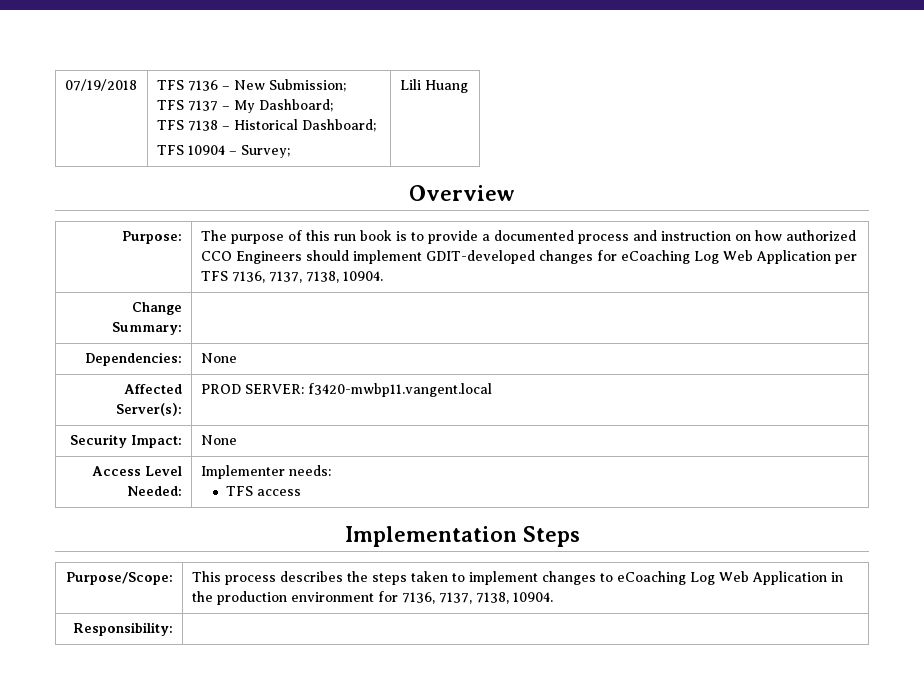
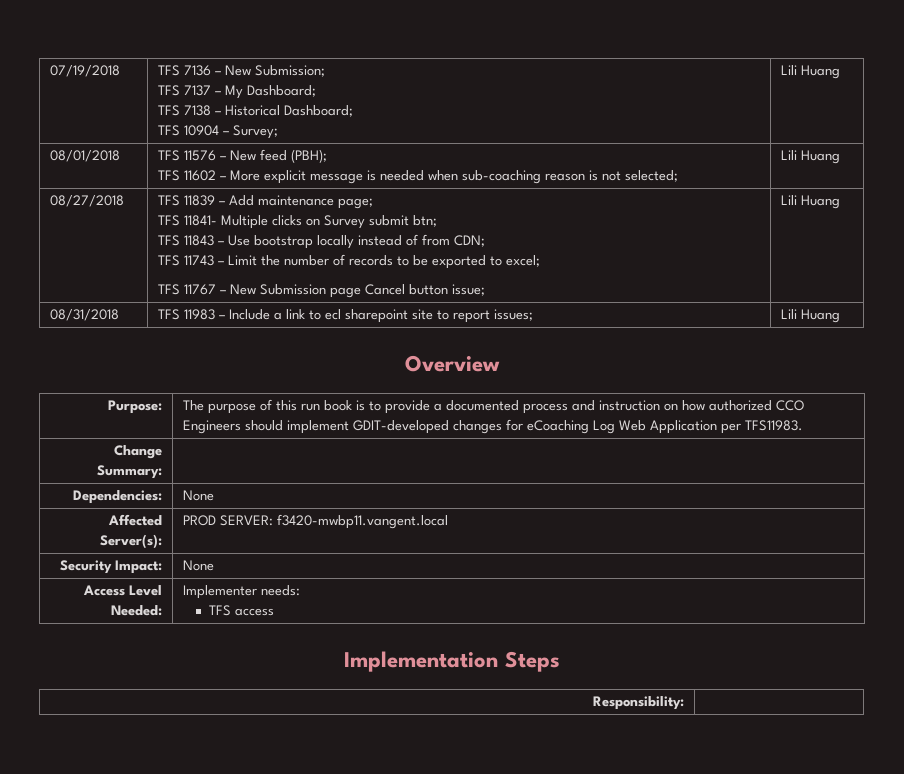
(468, 86) none -> [50,150,121,162] [158,149,328,163] [158,170,679,184] [781,150,841,164] [50,195,125,207] [158,195,374,209] [158,215,438,229] [158,234,486,249] [158,254,541,269] [158,284,486,298] [781,195,841,209] [50,309,120,321] [158,309,534,323] [781,309,841,323] // 08/01/2018 | TFS 11576 – New feed (PBH); // TFS 11602 – More explicit message is needed when sub-coaching reason is not selected; | Lili Huang // 08/27/2018 | TFS 11839 – Add maintenance page; // TFS 11841- Multiple clicks on Survey submit btn; // TFS 11843 – Use bootstrap locally instead of from CDN; // TFS 11743 – Limit the number of records to be exported to excel; // TFS 11767 – New Submission page Cancel button issue; | Lili Huang // 08/31/2018 | TFS 11983 – Include a link to ecl sharepoint site to report issues; | Lili Huang
[200,271,383,283] TFS 7136, 7137, 7138, 10904. -> [745,420,804,431] TFS11983.
[66,572,174,585] [191,571,843,585] [191,591,553,605] // Purpose/Scope: | This process describes the steps taken to implement changes to eCoaching Log Web Application in the production environment for 7136, 7137, 7138, 10904. -> (560, 661) none

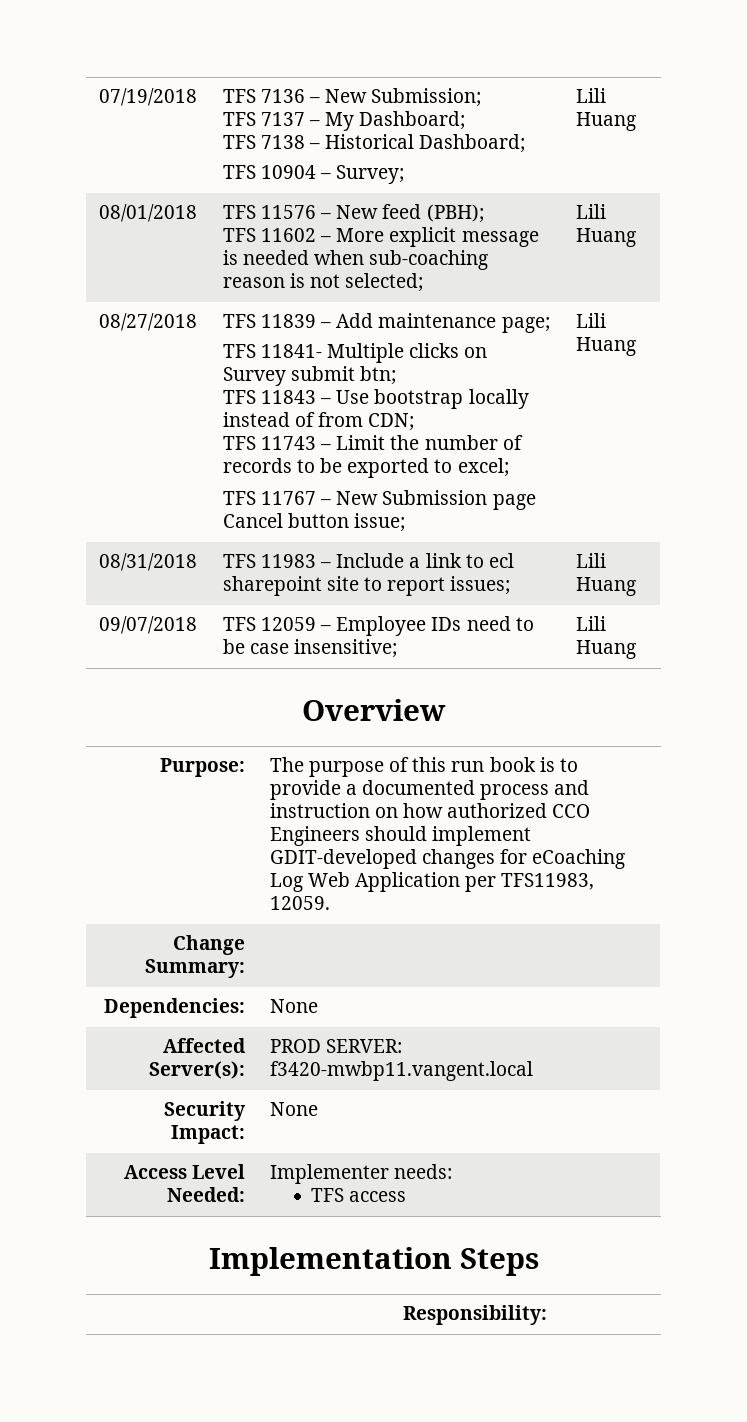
(841, 316) none -> [98,616,197,634] [222,616,534,636] [222,639,398,658] [575,616,606,631] [575,640,636,659] // 09/07/2018 | TFS 12059 – Employee IDs need to be case insensitive; | Lili Huang
[745,420,804,431] TFS11983. -> [501,873,595,890] [269,896,330,910] TFS11983, 12059.

